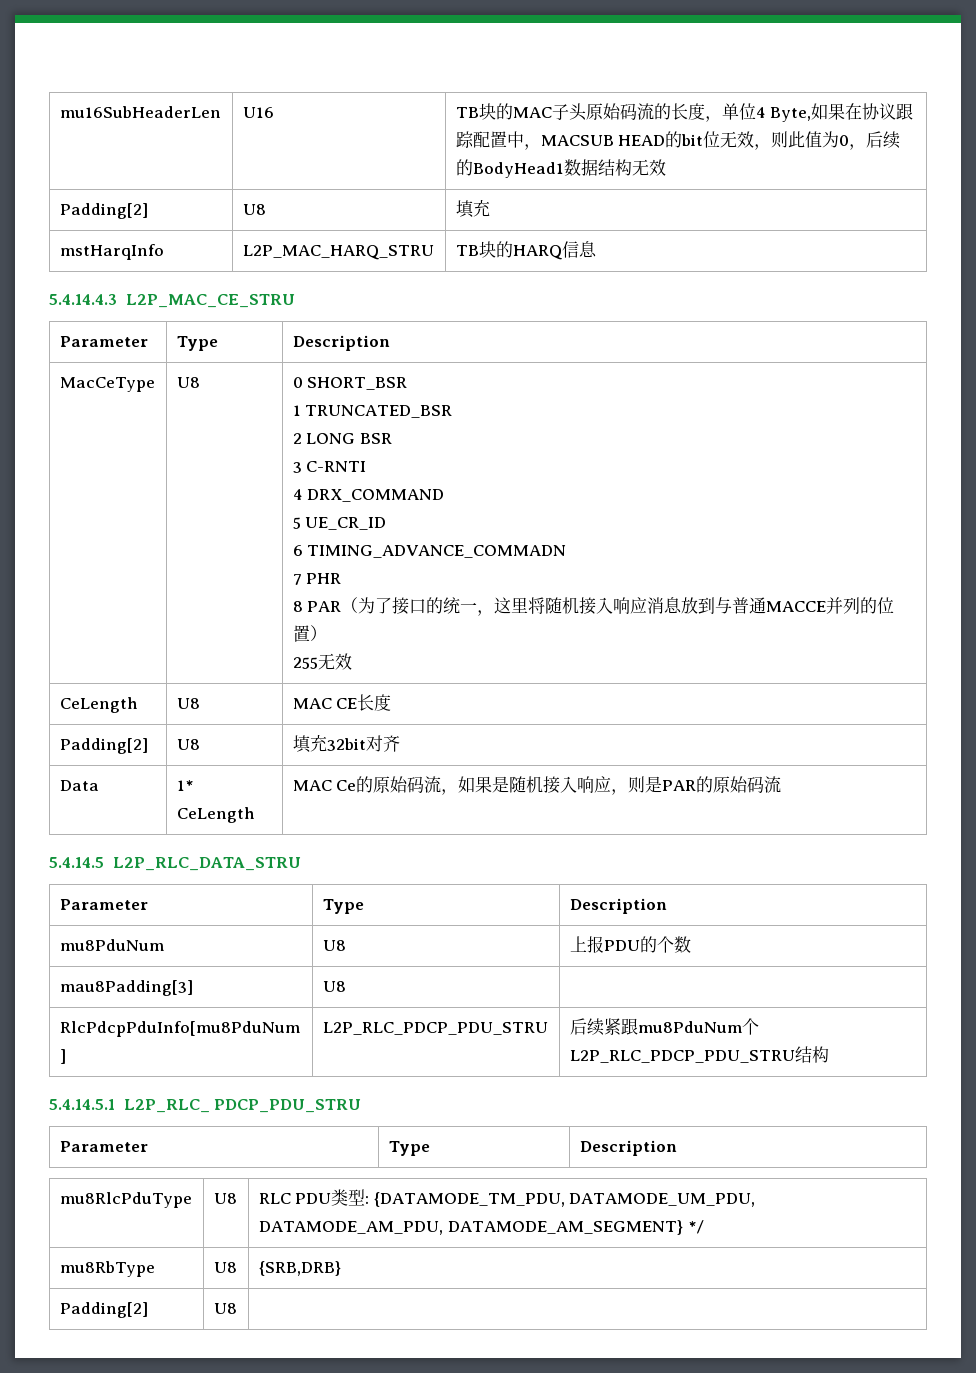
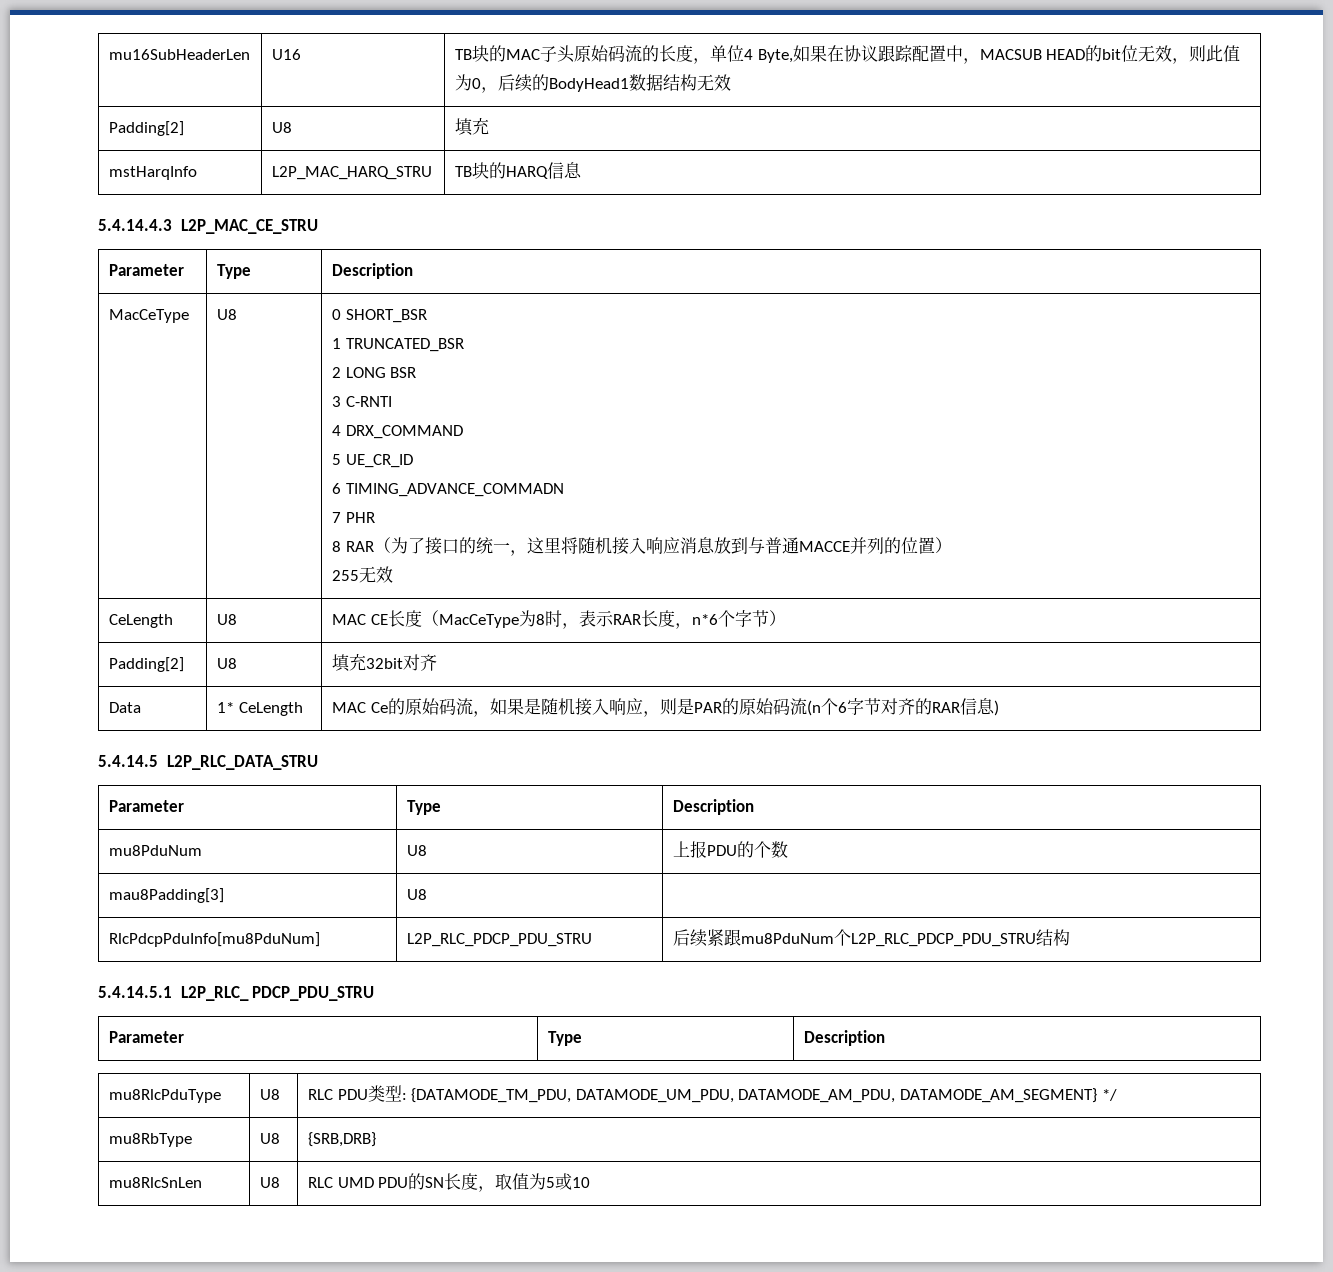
[307,601,342,612] PAR -> [345,541,374,552] RAR
(392, 702) none -> [421,610,786,629] （MacCeType为8时，表示RAR长度，n*6个字节）
(782, 784) none -> [806,698,999,716] (n个6字节对齐的RAR信息)
[59,1302,148,1318] [213,1303,237,1314] Padding[2] | U8 | -> [108,1177,202,1188] [259,1177,280,1188] [307,1173,591,1192] mu8RlcSnLen | U8 | RLC UMD PDU的SN长度，取值为5或10

